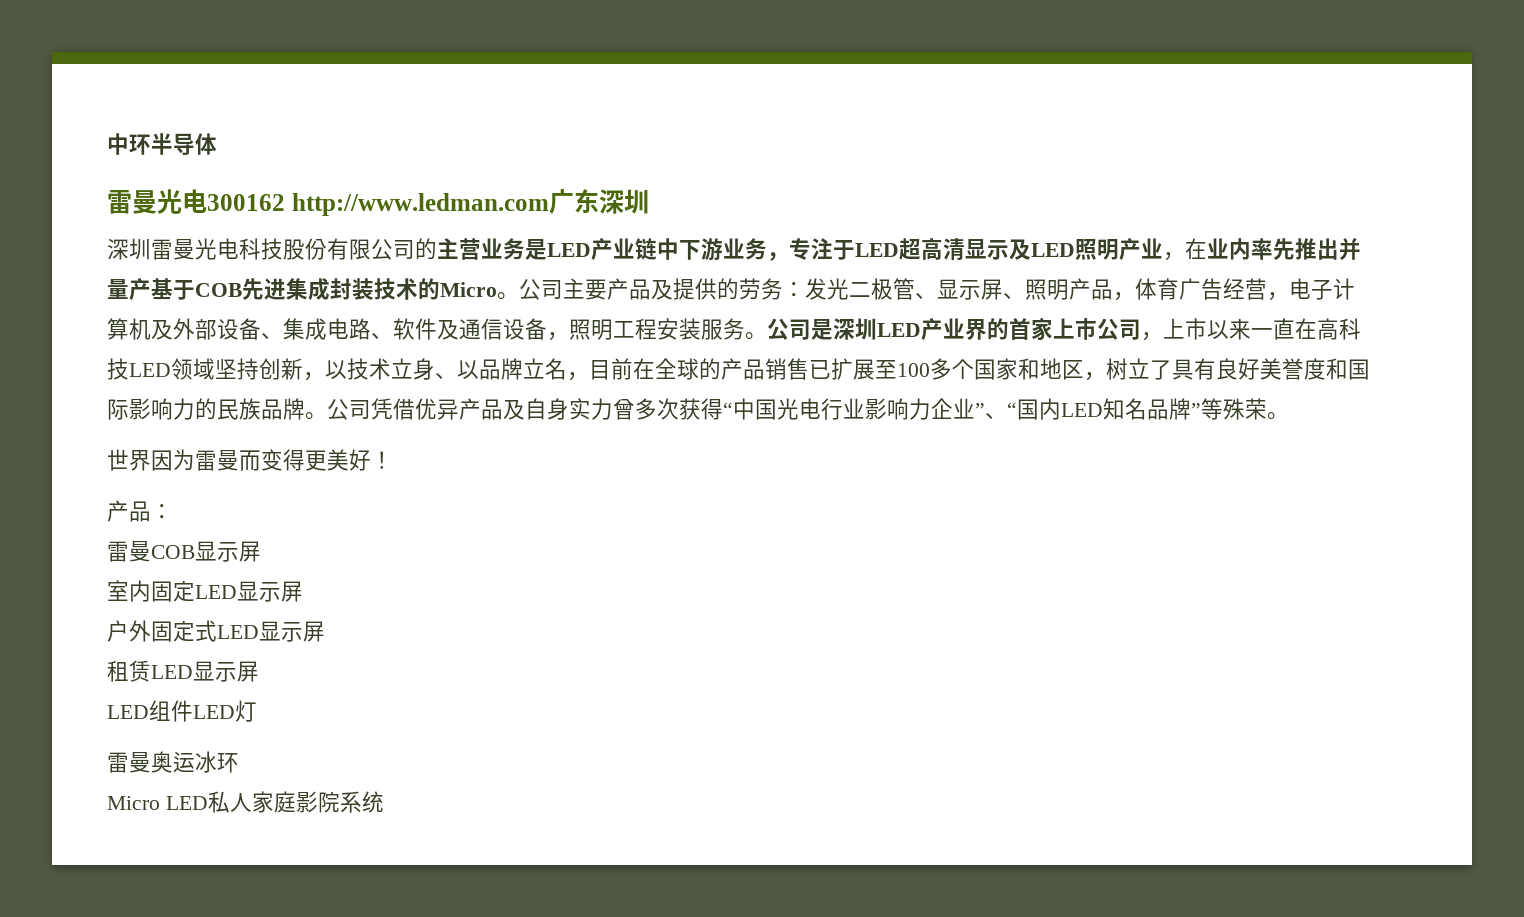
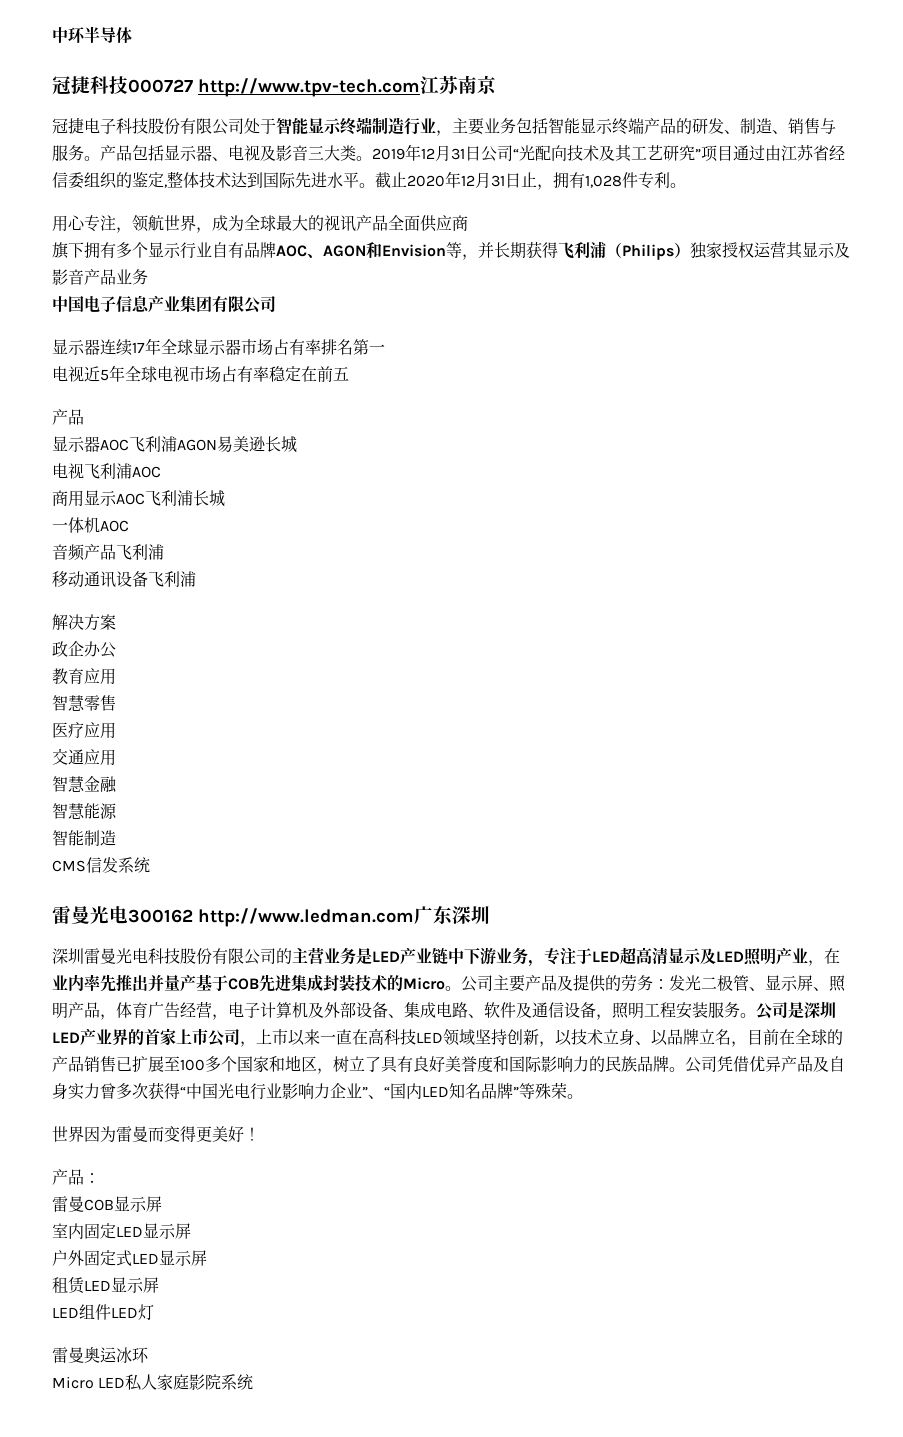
(217, 144) none -> [52,75,496,97] [52,117,836,136] [52,144,845,162] [52,171,686,190] [52,215,468,233] [52,241,850,260] [52,269,148,285] [52,295,276,314] [52,338,385,356] [52,365,349,382] [52,409,84,425] [52,436,297,453] [52,463,161,480] [52,490,225,507] [52,517,129,533] [52,544,164,561] [52,571,196,588] [52,614,116,631] [52,641,116,658] [52,668,116,685] [52,695,116,711] [52,722,116,739] [52,748,116,766] [52,776,117,793] [52,803,117,819] [52,830,116,846] [52,857,150,873] // 冠捷科技000727 http://www.tpv-tech.com江苏南京 // 冠捷电子科技股份有限公司处于智能显示终端制造行业，主要业务包括智能显示终端产品的研发、制造、销售与服务。产品包括显示器、电视及影音三大类。2019年12月31日公司“光配向技术及其工艺研究”项目通过由江苏省经信委组织的鉴定,整体技术达到国际先进水平。截止2020年12月31日止，拥有1,028件专利。 // 用心专注，领航世界，成为全球最大的视讯产品全面供应商 // 旗下拥有多个显示行业自有品牌AOC、AGON和Envision等，并长期获得飞利浦（Philips）独家授权运营其显示及影音产品业务 // 中国电子信息产业集团有限公司 // 显示器连续17年全球显示器市场占有率排名第一 // 电视近5年全球电视市场占有率稳定在前五 // 产品 // 显示器AOC飞利浦AGON易美逊长城 // 电视飞利浦AOC // 商用显示AOC飞利浦长城 // 一体机AOC // 音频产品飞利浦 // 移动通讯设备飞利浦 // 解决方案 // 政企办公 // 教育应用 // 智慧零售 // 医疗应用 // 交通应用 // 智慧金融 // 智慧能源 // 智能制造 // CMS信发系统

